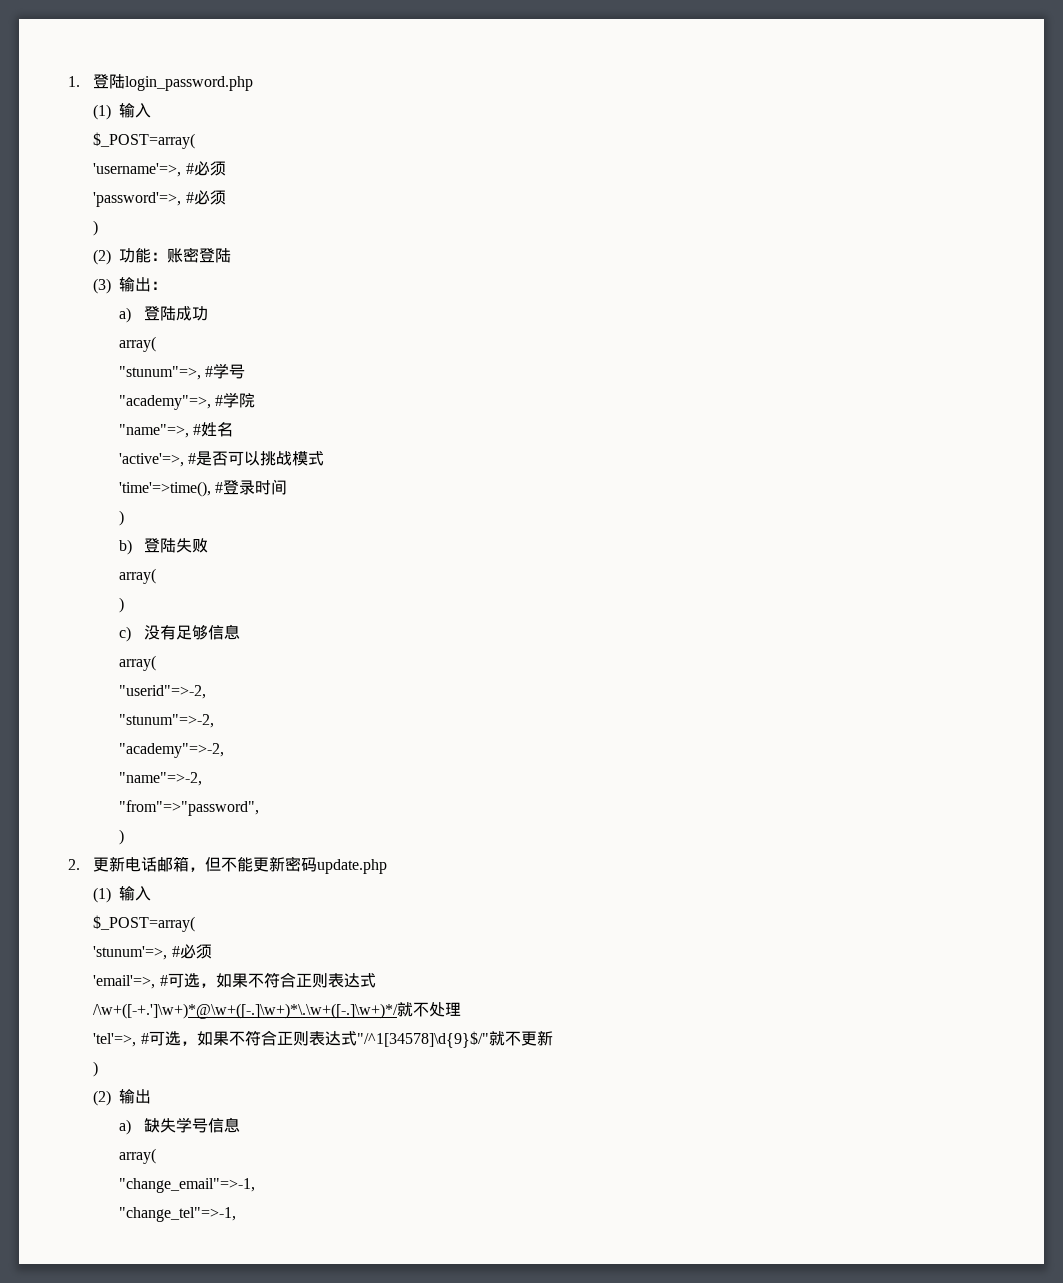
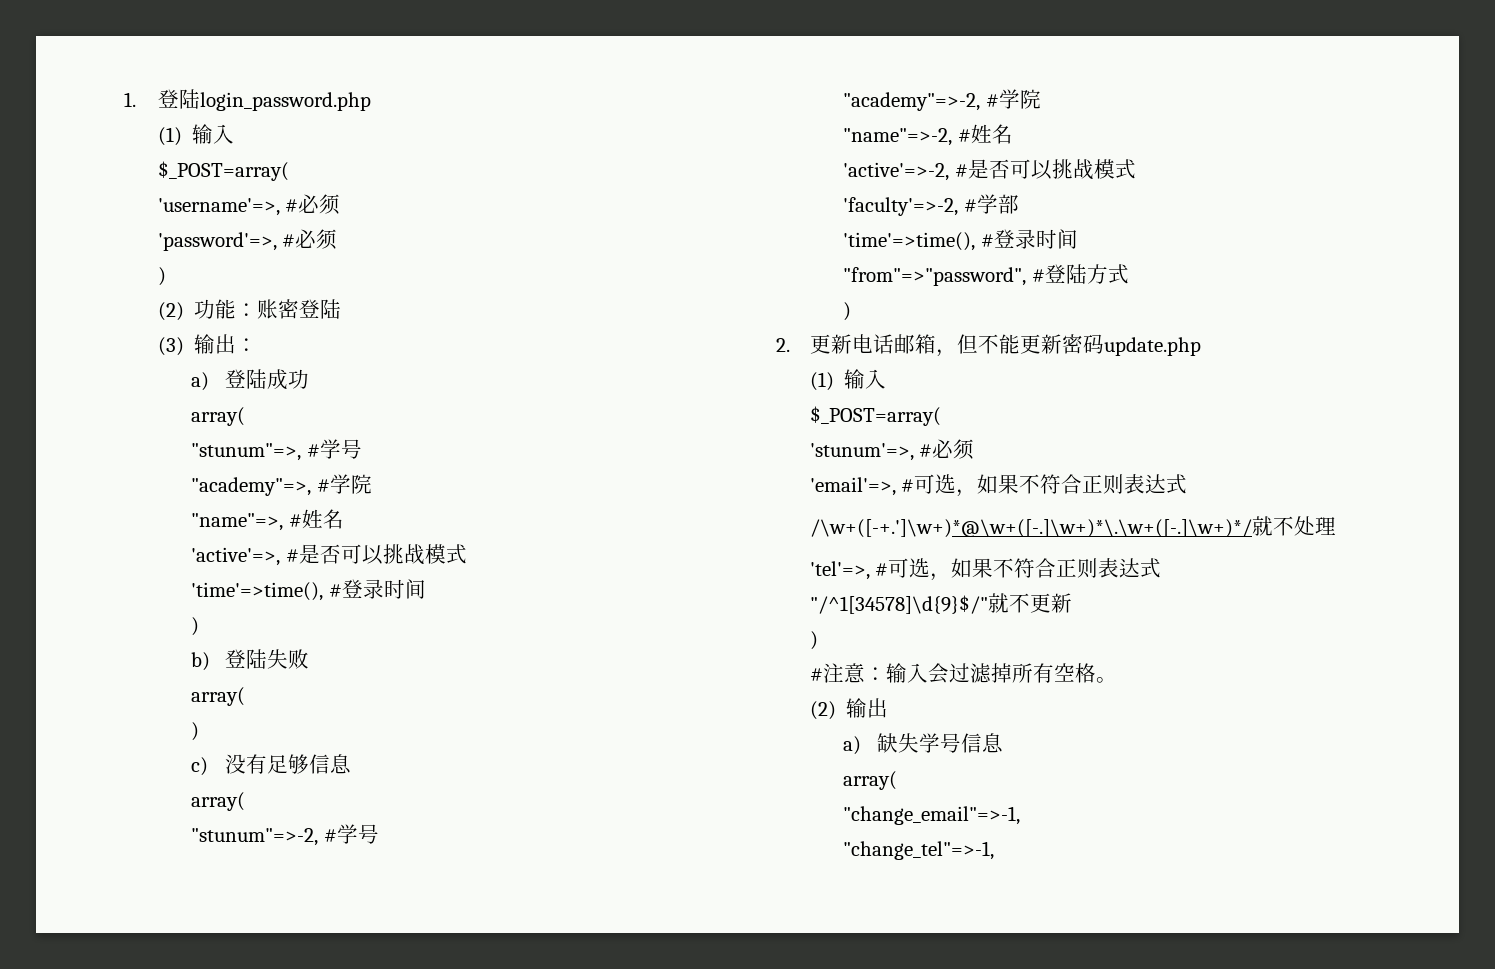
[118,685,206,699] // "userid"=>-2, -> (246, 801) none
(214, 721) none -> [323,824,379,844] #学号
(224, 750) none -> [985,89,1041,109] #学院
[118,800,259,816] // "from"=>"password", -> [957,124,1013,144] [843,159,1136,181] [843,194,1019,216] [843,229,1078,251] [843,264,1129,286] #姓名 // 'active'=>-2, #是否可以挑战模式 // 'faculty'=>-2, #学部 // 'time'=>time(), #登录时间 // "from"=>"password", #登陆方式
(357, 1038) none -> (1162, 568) //
(99, 1069) none -> [809,663,1117,684] // #注意：输入会过滤掉所有空格。

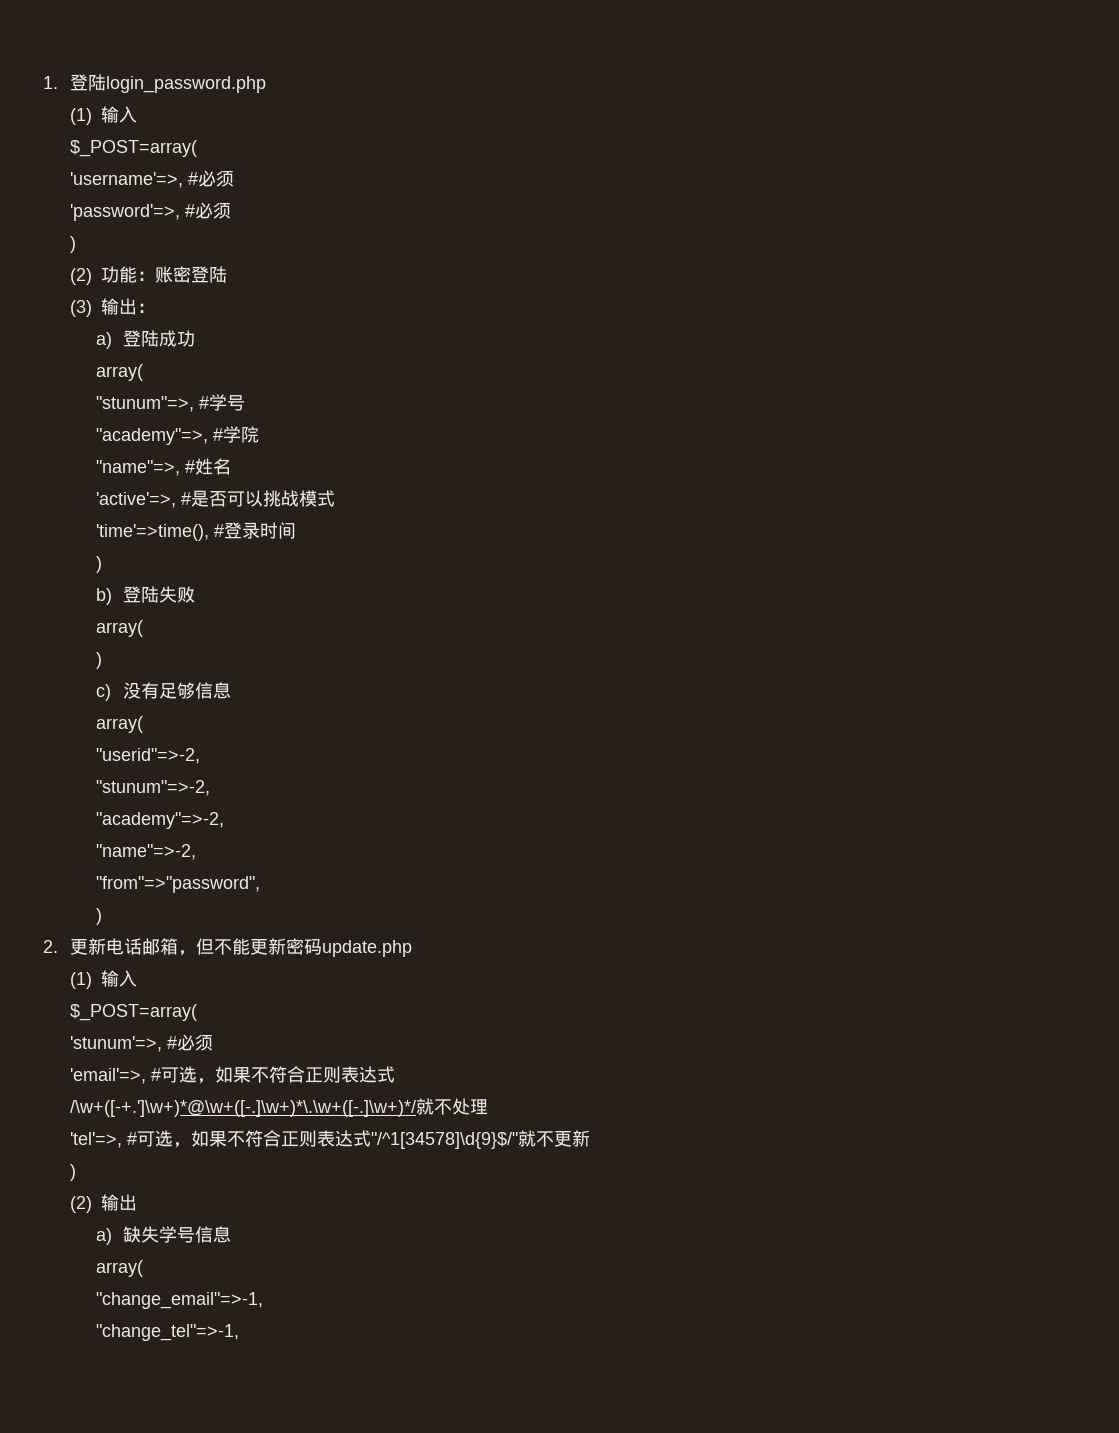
(246, 801) none -> [96,748,201,764] // "userid"=>-2,
[323,824,379,844] #学号 -> (211, 788) none
[985,89,1041,109] #学院 -> (225, 820) none
[957,124,1013,144] [843,159,1136,181] [843,194,1019,216] [843,229,1078,251] [843,264,1129,286] #姓名 // 'active'=>-2, #是否可以挑战模式 // 'faculty'=>-2, #学部 // 'time'=>time(), #登录时间 // "from"=>"password", #登陆方式 -> [96,876,261,893] // "from"=>"password",
(1162, 568) // -> (371, 1138) none
[809,663,1117,684] // #注意：输入会过滤掉所有空格。 -> (76, 1172) none

